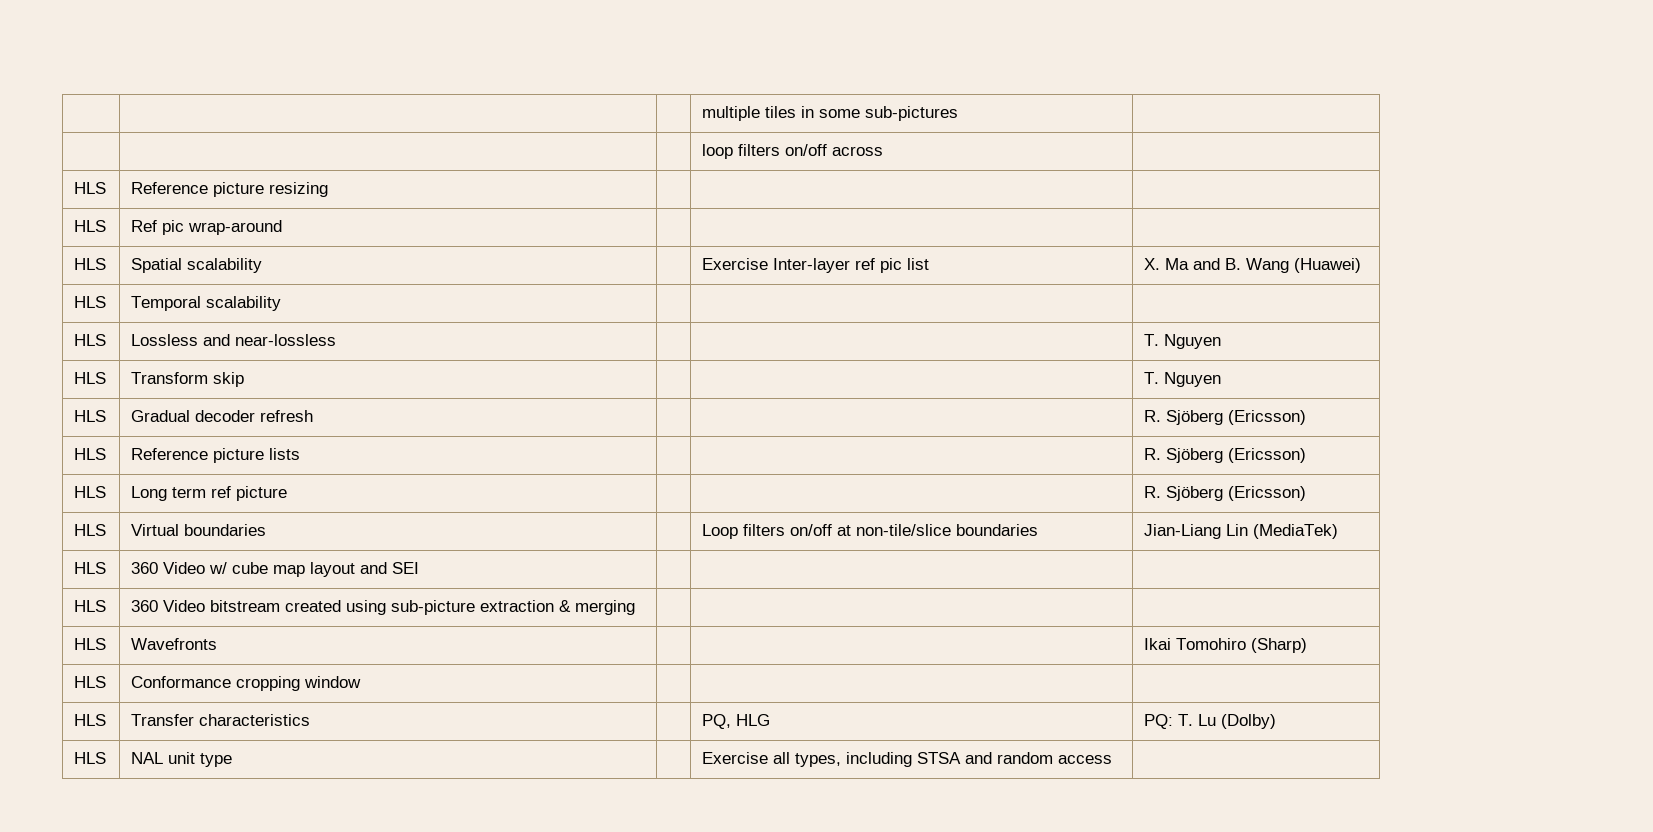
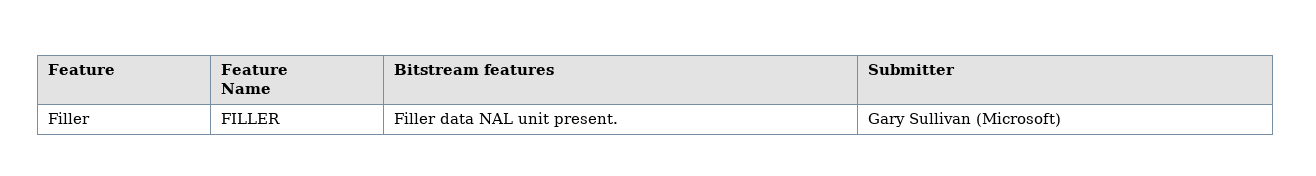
[702,106,959,121] [702,144,884,159] [74,182,107,194] [131,182,329,197] [74,220,107,232] [131,220,283,235] [74,258,107,270] [131,258,263,273] [702,258,930,273] [1144,258,1362,273] [74,296,107,308] [131,296,282,311] [74,334,107,346] [131,334,337,346] [1144,334,1222,349] [74,372,107,384] [131,372,245,387] [1144,372,1222,387] [74,410,107,422] [131,410,314,422] [1144,410,1307,425] [74,448,107,460] [131,448,301,463] [1144,448,1307,463] [74,486,107,498] [131,486,288,501] [1144,486,1307,501] [74,524,107,536] [131,524,267,536] [702,524,1039,539] [1144,524,1339,539] [74,562,107,574] [131,562,420,577] [74,600,107,612] [131,600,636,615] [74,638,107,650] [131,638,218,650] [1144,638,1308,653] [74,676,107,688] [131,676,362,691] [74,714,107,726] [131,714,311,726] [702,714,771,729] [1144,714,1277,729] [74,752,107,764] [131,752,233,767] [702,752,1113,767] | | | multiple tiles in some sub-pictures | // | | | loop filters on/off across | // HLS | Reference picture resizing | | | // HLS | Ref pic wrap-around | | | // HLS | Spatial scalability | | Exercise Inter-layer ref pic list | X. Ma and B. Wang (Huawei) // HLS | Temporal scalability | | | // HLS | Lossless and near-lossless | | | T. Nguyen // HLS | Transform skip | | | T. Nguyen // HLS | Gradual decoder refresh | | | R. Sjöberg (Ericsson) // HLS | Reference picture lists | | | R. Sjöberg (Ericsson) // HLS | Long term ref picture | | | R. Sjöberg (Ericsson) // HLS | Virtual boundaries | | Loop filters on/off at non-tile/slice boundaries | Jian-Liang Lin (MediaTek) // HLS | 360 Video w/ cube map layout and SEI | | | // HLS | 360 Video bitstream created using sub-picture extraction & merging | | | // HLS | Wavefronts | | | Ikai Tomohiro (Sharp) // HLS | Conformance cropping window | | | // HLS | Transfer characteristics | | PQ, HLG | PQ: T. Lu (Dolby) // HLS | NAL unit type | | Exercise all types, including STSA and random access | -> [48,64,116,75] [221,64,289,75] [221,83,272,94] [394,64,555,75] [868,64,956,75] [48,112,91,124] [221,113,281,124] [394,112,619,127] [868,112,1062,127] Feature | Feature // Name | Bitstream features | Submitter // Filler | FILLER | Filler data NAL unit present. | Gary Sullivan (Microsoft)

